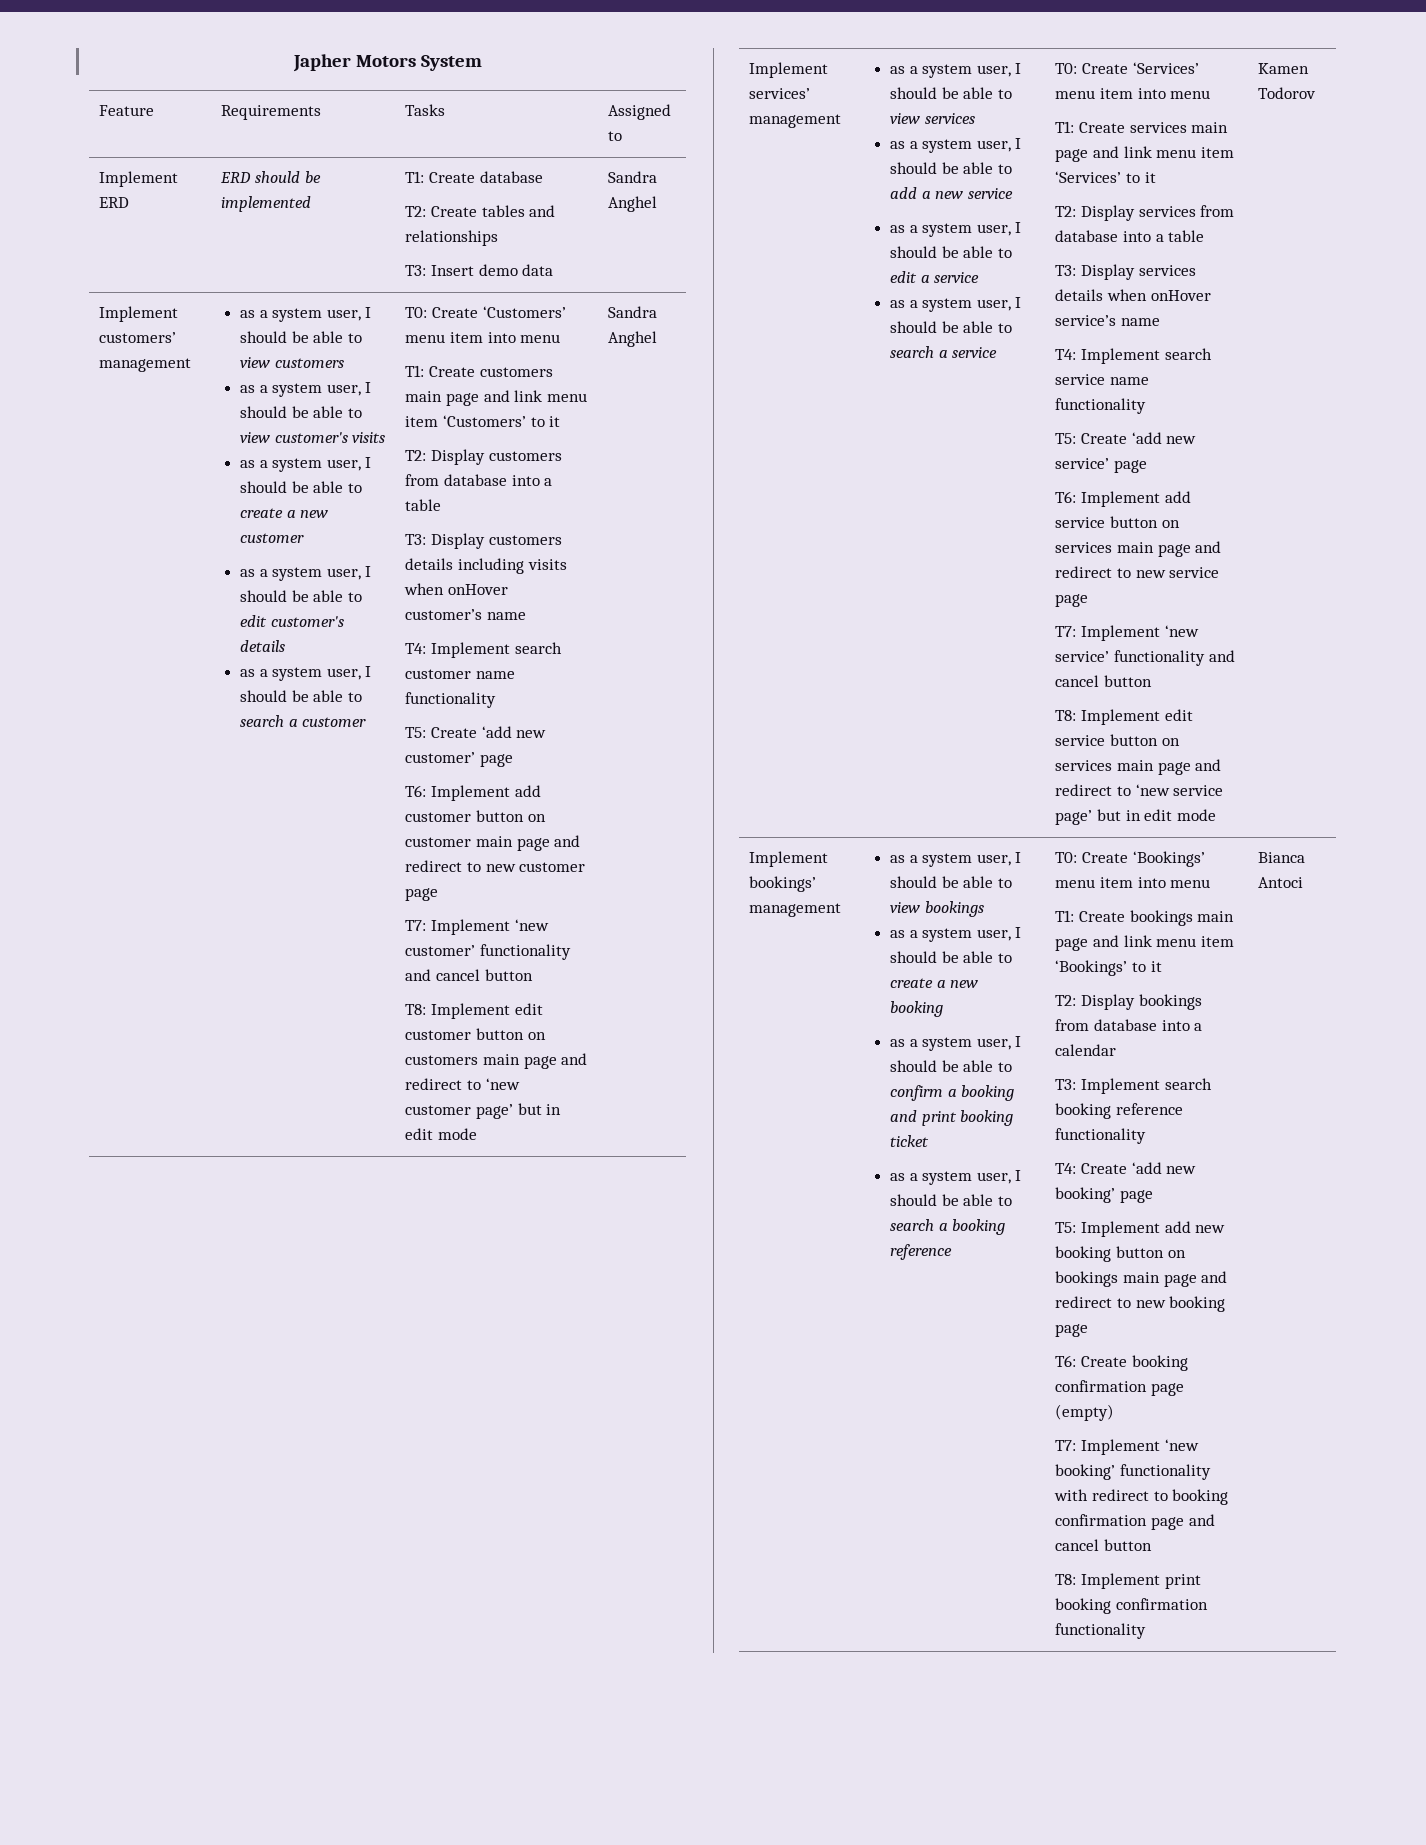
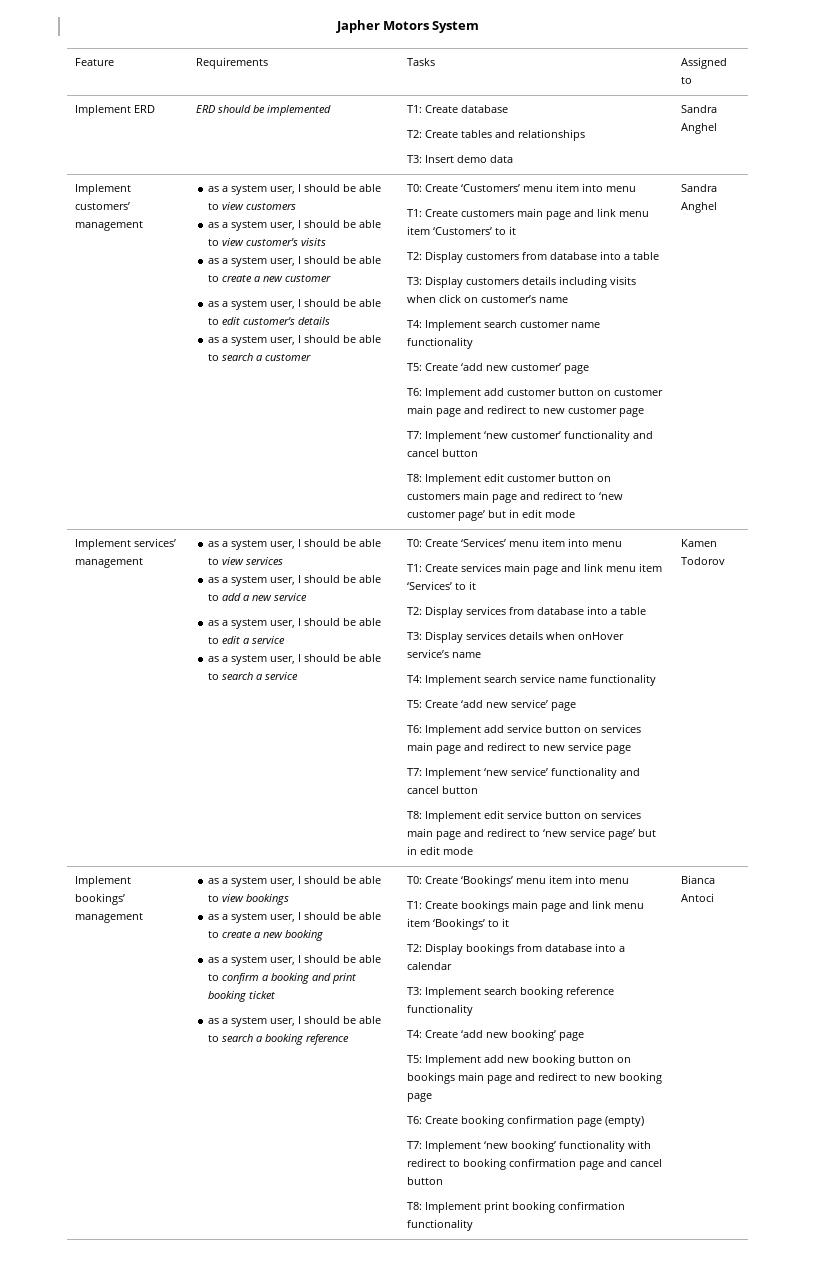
[447,584,508,595] onHover -> [439,294,479,303] click on

